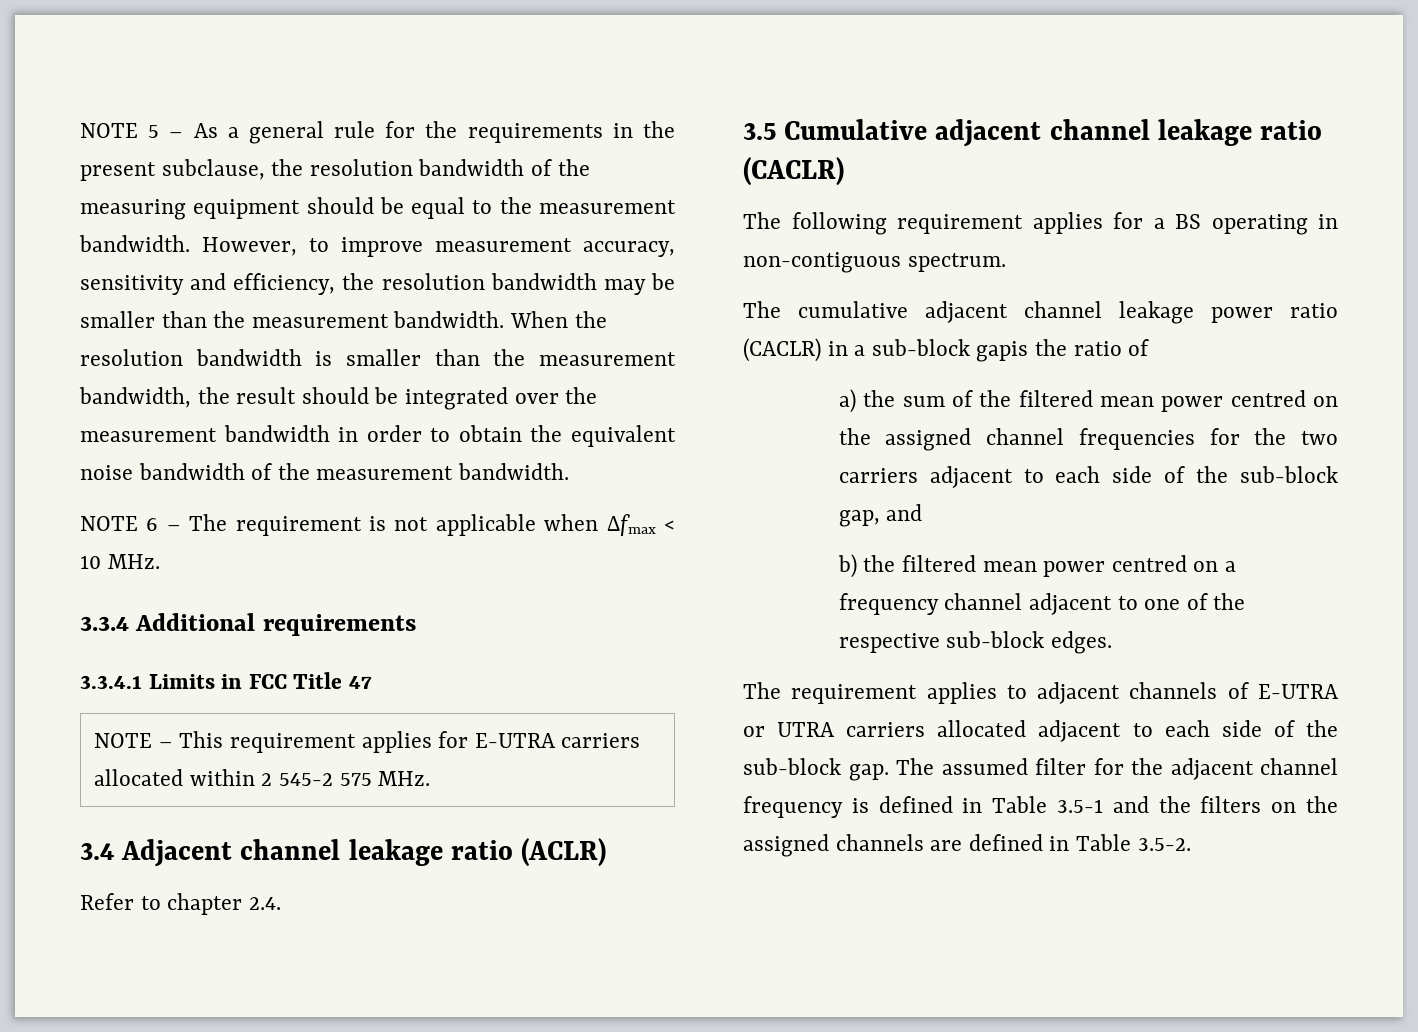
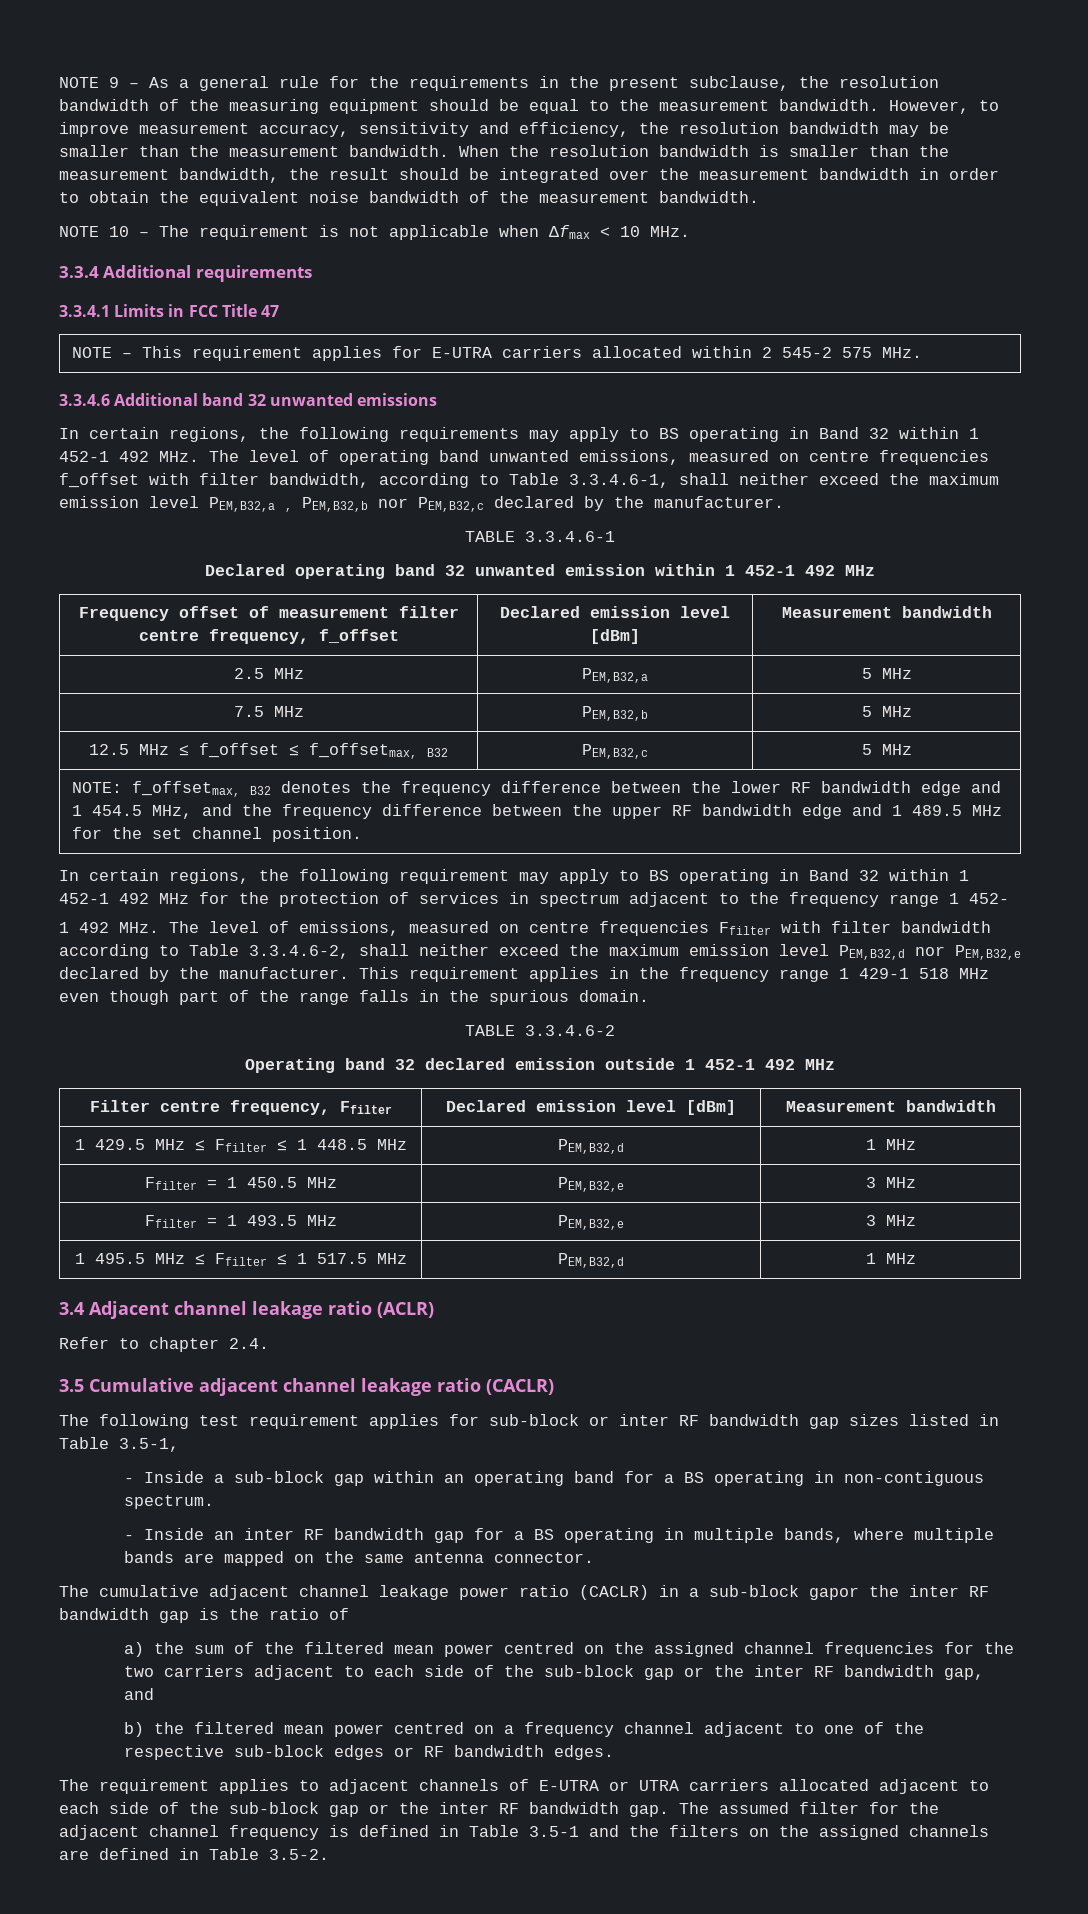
[80,123,160,138] NOTE 5 -> [59,77,119,88] NOTE 9
[146,518,159,531] 6 -> [109,226,129,237] 10
(431, 778) none -> [59,393,437,406] [59,427,979,442] [59,450,989,465] [59,473,999,488] [59,496,784,512] [465,531,615,542] [205,564,875,579] [78,606,459,621] [138,629,399,644] [500,606,730,618] [590,629,640,644] [781,606,992,618] [233,668,304,679] [582,668,648,683] [861,668,912,679] [233,706,304,717] [582,706,648,721] [861,706,912,717] [89,743,448,759] [582,744,648,759] [861,744,912,755] [71,781,1001,797] [71,804,1002,819] [71,827,362,842] [59,869,969,884] [59,892,1009,907] [59,921,991,936] [59,944,1021,960] [59,967,989,982] [59,990,649,1005] [465,1025,615,1036] [245,1058,835,1073] [89,1100,392,1115] [446,1100,736,1115] [785,1100,996,1112] [74,1139,407,1152] [558,1139,624,1154] [865,1139,916,1150] [144,1177,337,1190] [558,1177,624,1192] [865,1177,916,1188] [144,1215,337,1228] [558,1215,624,1230] [865,1215,916,1226] [74,1253,407,1266] [558,1253,624,1268] [865,1253,916,1264] // 3.3.4.6 Additional band 32 unwanted emissions // In certain regions, the following requirements may apply to BS operating in Band 32 within 1 452-1 492 MHz. The level of operating band unwanted emissions, measured on centre frequencies f_offset with filter bandwidth, according to Table 3.3.4.6-1, shall neither exceed the maximum emission level PEM,B32,a , PEM,B32,b nor PEM,B32,c declared by the manufacturer. // TABLE 3.3.4.6-1 // Declared operating band 32 unwanted emission within 1 452-1 492 MHz // Frequency offset of measurement filter centre frequency, f_offset | Declared emission level [dBm] | Measurement bandwidth // 2.5 MHz | PEM,B32,a | 5 MHz // 7.5 MHz | PEM,B32,b | 5 MHz // 12.5 MHz ≤ f_offset ≤ f_offsetmax, B32 | PEM,B32,c | 5 MHz // NOTE: f_offsetmax, B32 denotes the frequency difference between the lower RF bandwidth edge and 1 454.5 MHz, and the frequency difference between the upper RF bandwidth edge and 1 489.5 MHz for the set channel position. // In certain regions, the following requirement may apply to BS operating in Band 32 within 1 452-1 492 MHz for the protection of services in spectrum adjacent to the frequency range 1 452- // 1 492 MHz. The level of emissions, measured on centre frequencies Ffilter with filter bandwidth according to Table 3.3.4.6-2, shall neither exceed the maximum emission level PEM,B32,d nor PEM,B32,e declared by the manufacturer. This requirement applies in the frequency range 1 429-1 518 MHz even though part of the range falls in the spurious domain. // TABLE 3.3.4.6-2 // Operating band 32 declared emission outside 1 452-1 492 MHz // Filter centre frequency, Ffilter | Declared emission level [dBm] | Measurement bandwidth // 1 429.5 MHz ≤ Ffilter ≤ 1 448.5 MHz | PEM,B32,d | 1 MHz // Ffilter = 1 450.5 MHz | PEM,B32,e | 3 MHz // Ffilter = 1 493.5 MHz | PEM,B32,e | 3 MHz // 1 495.5 MHz ≤ Ffilter ≤ 1 517.5 MHz | PEM,B32,d | 1 MHz
[897,212,1143,234] requirement applies for -> [199,1414,999,1429] [59,1437,179,1452] [123,1471,654,1486] test requirement applies for sub-block or inter RF bandwidth gap sizes listed in Table 3.5-1, // - Inside a sub-block gap within an operating band for
(1006, 262) none -> [123,1528,994,1543] [123,1551,594,1566] // - Inside an inter RF bandwidth gap for a BS operating in multiple bands, where multiple bands are mapped on the same antenna connector.
[976,341,1029,362] gapis -> [809,1585,989,1600] [59,1608,219,1623] gapor the inter RF bandwidth gap is
(1338, 474) none -> [643,1665,934,1680] gap or the inter RF bandwidth
(1045, 639) none -> [333,1745,544,1760] edges or RF bandwidth
(841, 766) none -> [329,1802,619,1817] gap or the inter RF bandwidth

